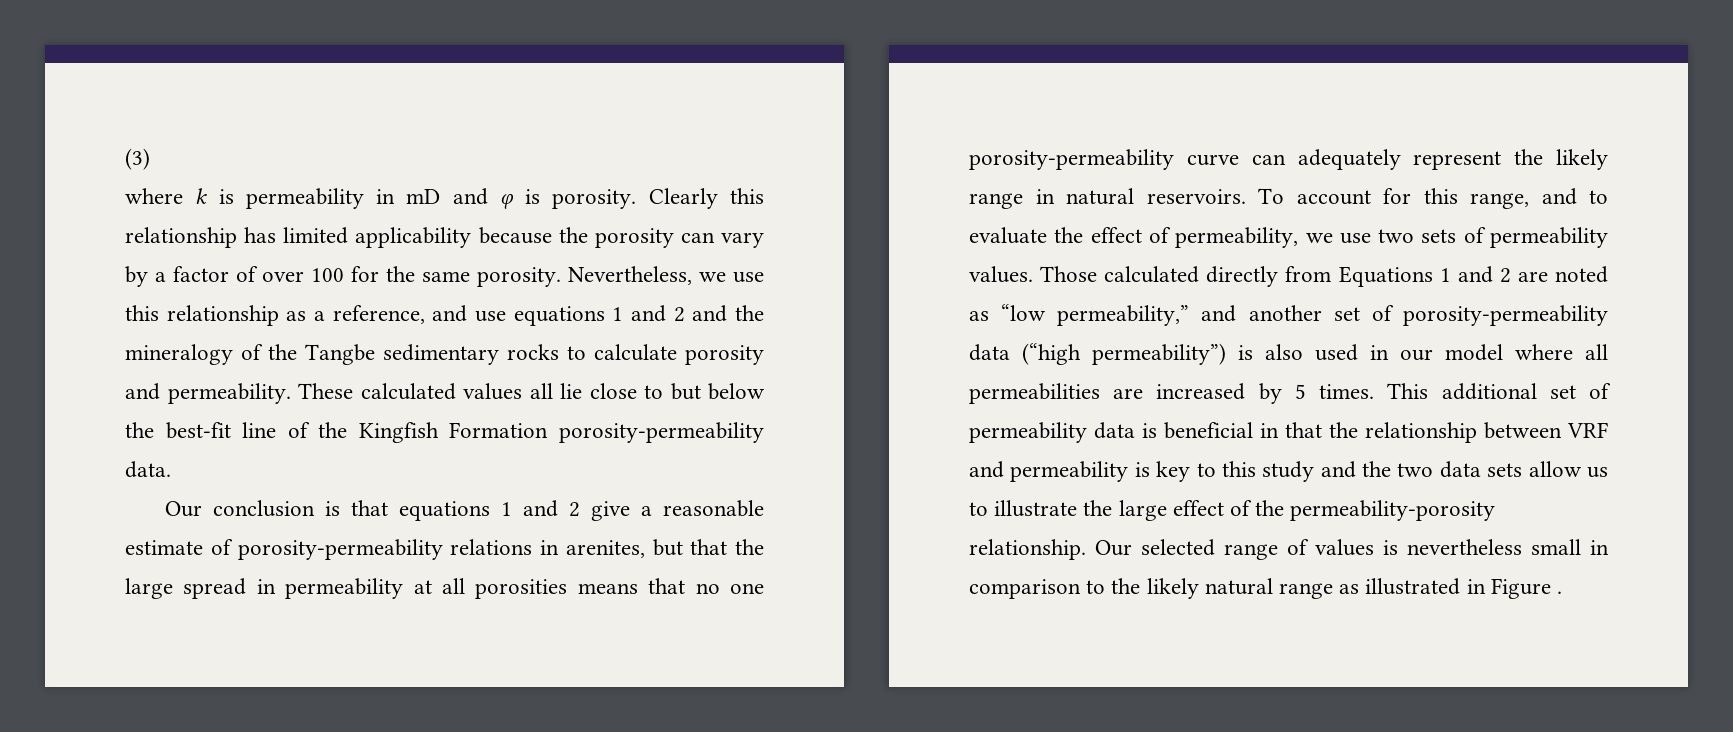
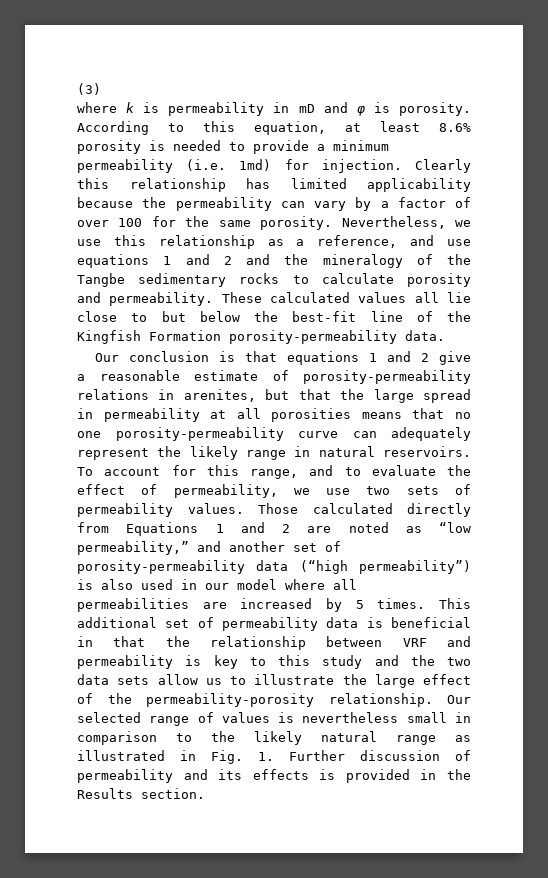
(637, 199) none -> [77,121,471,135] [77,140,389,154] [77,159,402,173] According to this equation, at least 8.6% porosity is needed to provide a minimum permeability (i.e. 1md) for injection.
[594,228,674,248] porosity -> [175,197,272,211] permeability
[1490,578,1563,599] Figure . -> [211,750,471,764] [77,769,471,783] [77,788,205,799] Fig. 1. Further discussion of permeability and its effects is provided in the Results section.

